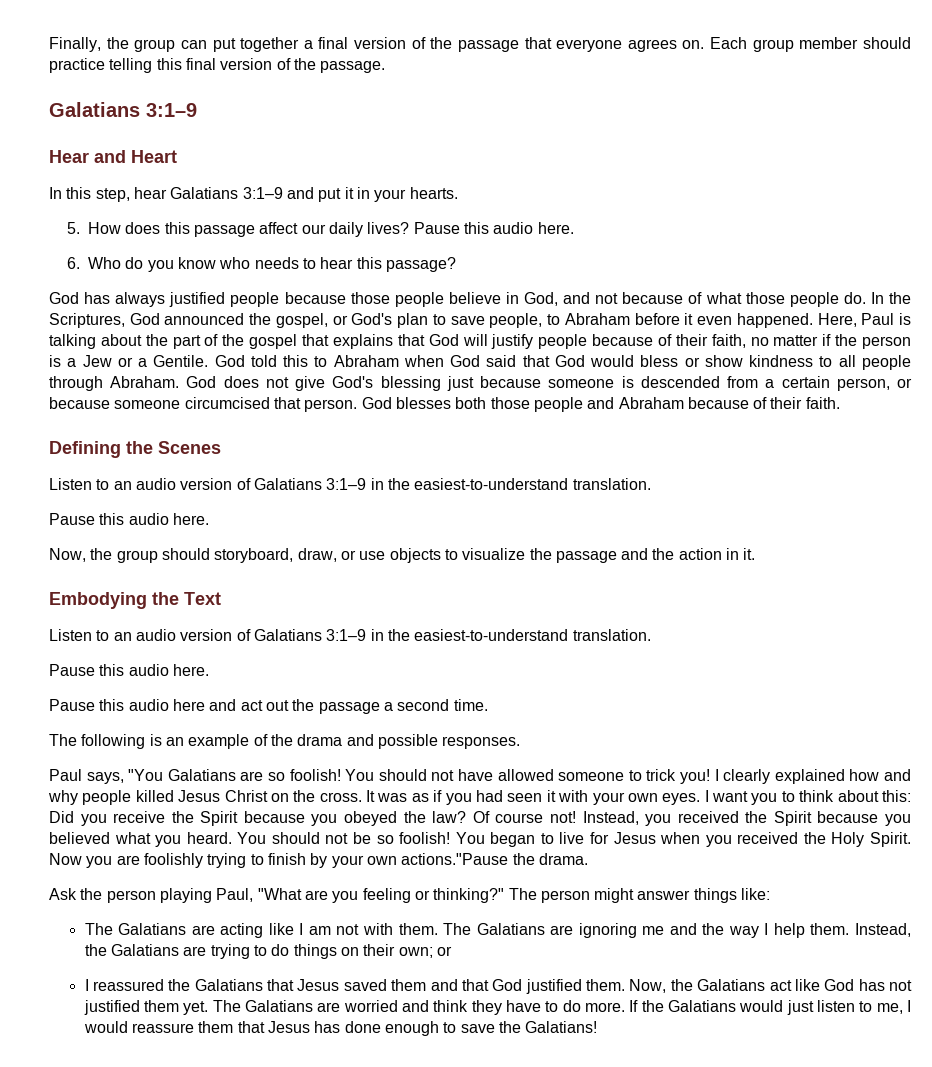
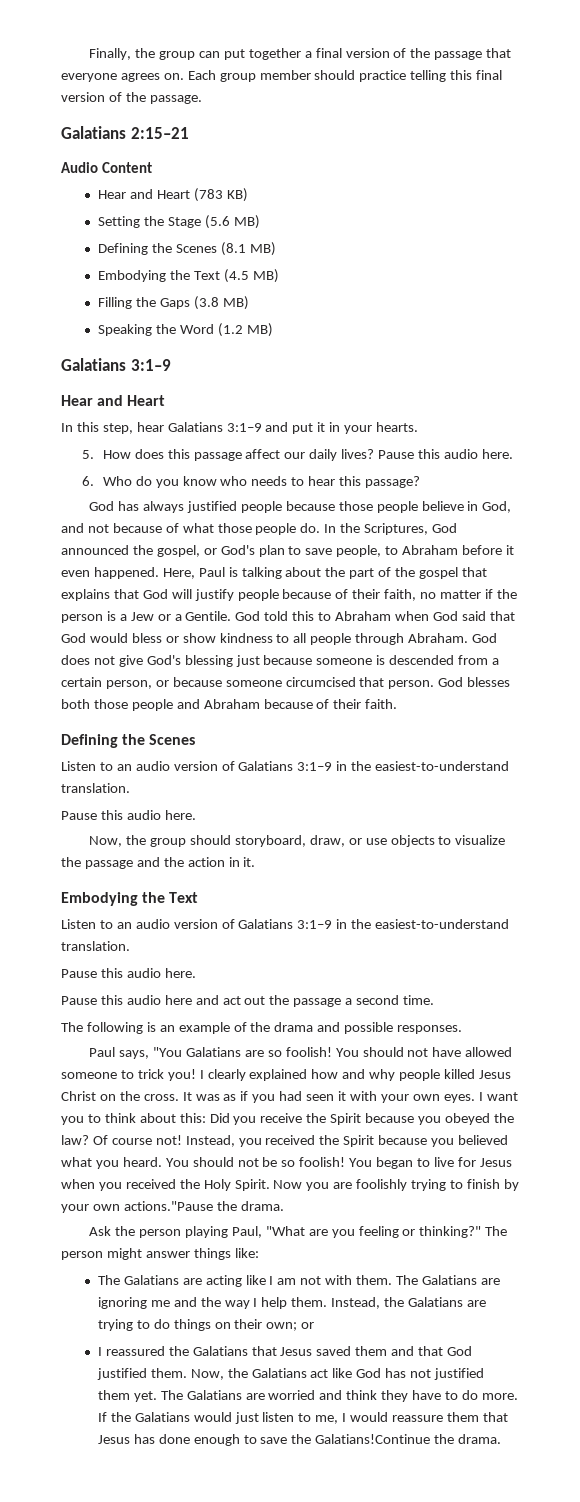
(386, 67) none -> [61,126,189,139] [61,162,152,173] [97,188,248,202] [97,215,260,229] [97,242,276,256] [97,269,279,283] [97,296,249,310] [97,323,273,337] // Galatians 2:15–21 // Audio Content // Hear and Heart (783 KB) // Setting the Stage (5.6 MB) // Defining the Scenes (8.1 MB) // Embodying the Text (4.5 MB) // Filling the Gaps (3.8 MB) // Speaking the Word (1.2 MB)
[525,1021,598,1033] Galatians! -> [315,1434,502,1444] Galatians!Continue the drama.

